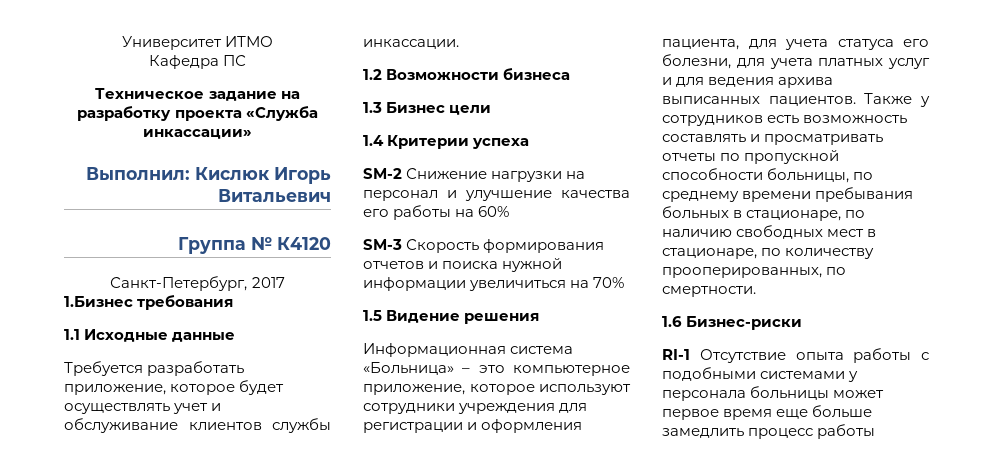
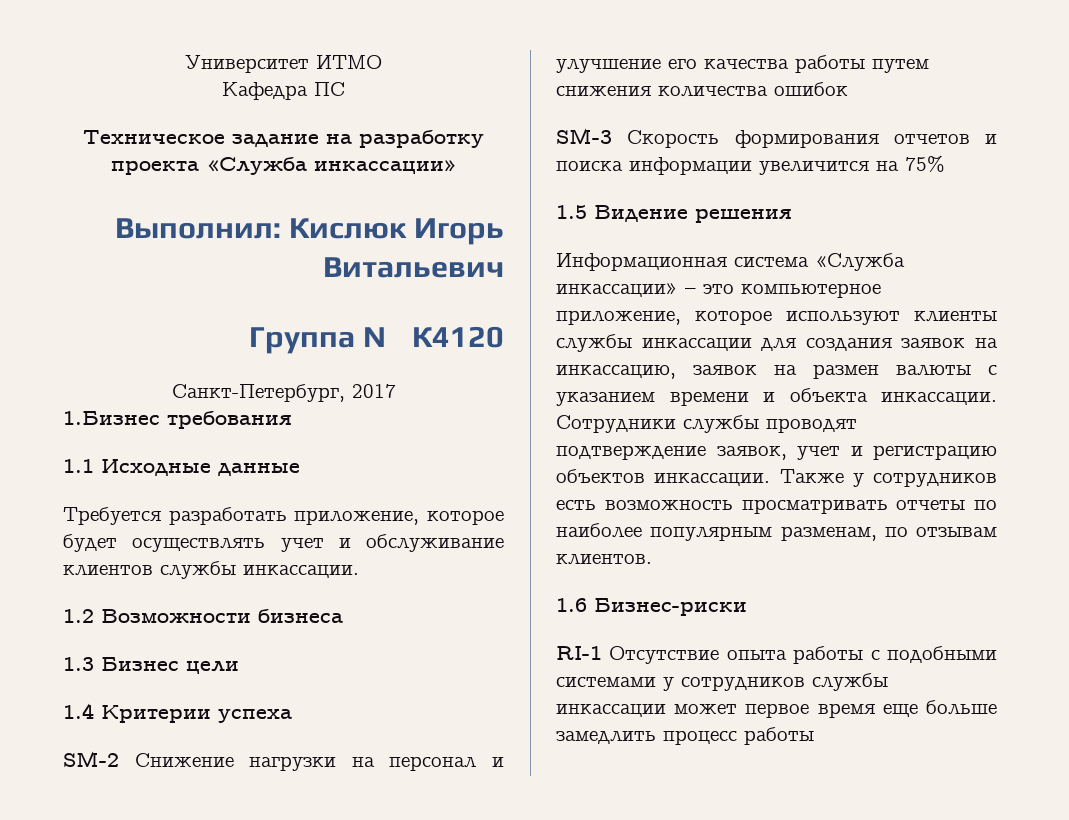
[561,190,630,198] [363,205,510,220] качества его работы на 60% -> [668,55,929,73] [556,82,848,97] его качества работы путем снижения количества ошибок
[502,258,563,272] [363,277,625,291] нужной информации увеличиться на 70% -> [629,155,945,175] информации увеличится на 75%
[363,362,454,375] «Больница» -> [815,253,905,271] [556,283,678,297] «Служба инкассации»
[363,403,588,414] [363,419,583,433] [662,39,929,50] [662,54,930,69] [662,77,834,88] [662,96,856,106] сотрудники учреждения для регистрации и оформления пациента, для учета статуса его болезни, для учета платных услуг и для ведения архива выписанных пациентов. -> [914,311,997,322] [556,334,998,352] [556,364,997,379] [556,388,997,406] [556,415,857,433] [556,445,997,460] [556,469,771,486] клиенты службы инкассации для создания заявок на инкассацию, заявок на размен валюты с указанием времени и объекта инкассации. Сотрудники службы проводят подтверждение заявок, учет и регистрацию объектов инкассации.
[662,134,761,143] составлять и -> (733, 505) none
[744,150,840,164] [662,168,874,183] [662,187,914,202] [662,206,866,221] [662,225,877,239] [662,248,875,259] [662,267,847,278] [662,286,756,297] пропускной способности больницы, по среднему времени пребывания больных в стационаре, по наличию свободных мест в стационаре, по количеству прооперированных, по смертности. -> [556,523,997,541] [556,554,652,565] наиболее популярным разменам, по отзывам клиентов.
[662,386,830,401] персонала больницы -> [681,673,888,691] [556,704,666,717] сотрудников службы инкассации

